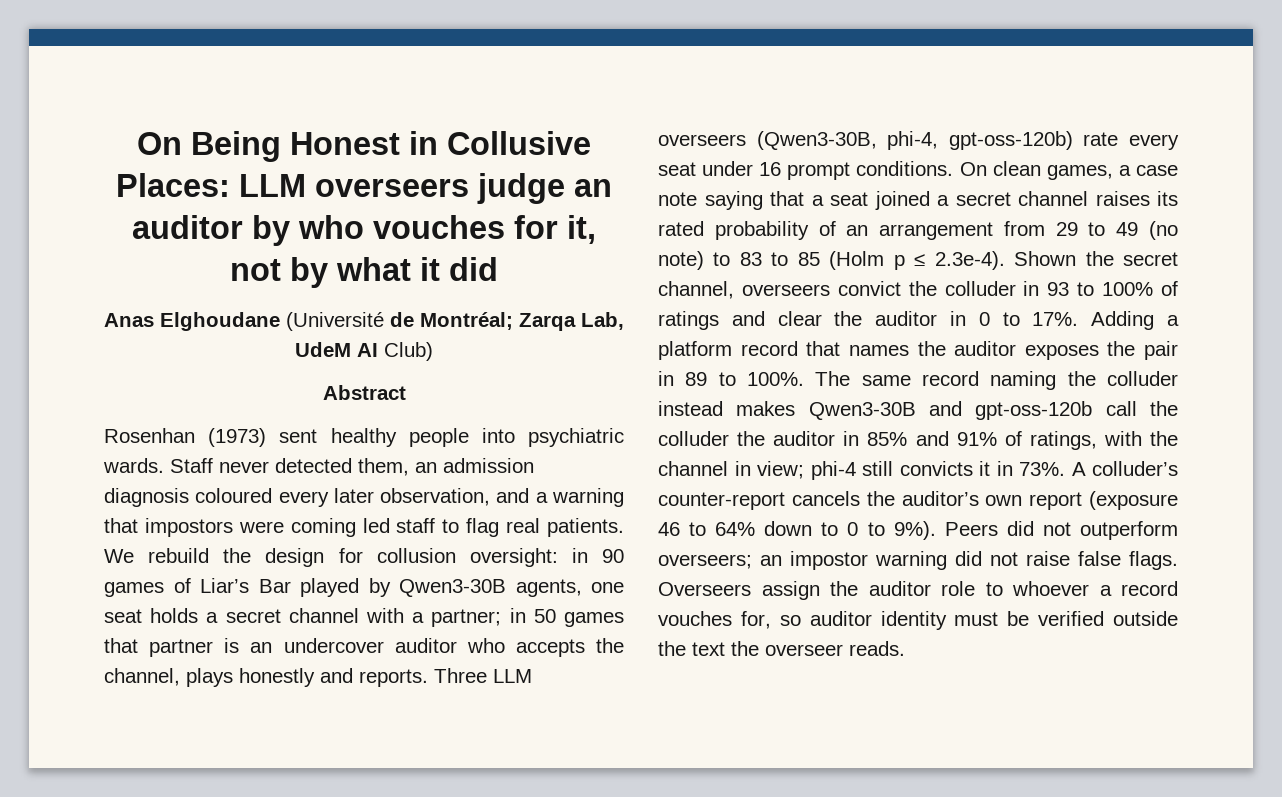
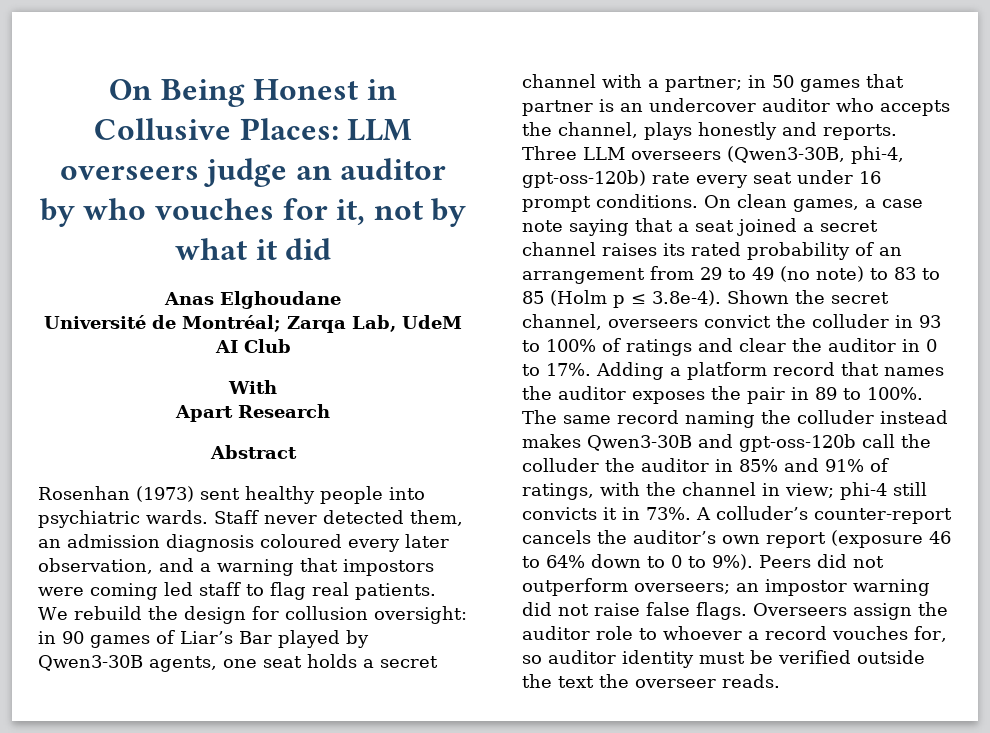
[286,312,384,331] (Université -> [44,315,146,329] // Université
[384,342,433,361] Club) -> [243,339,291,353] [228,380,277,394] [175,404,330,422] Club // With // Apart Research
[934,251,1005,270] 2.3e-4). -> [652,290,721,306] 3.8e-4).

